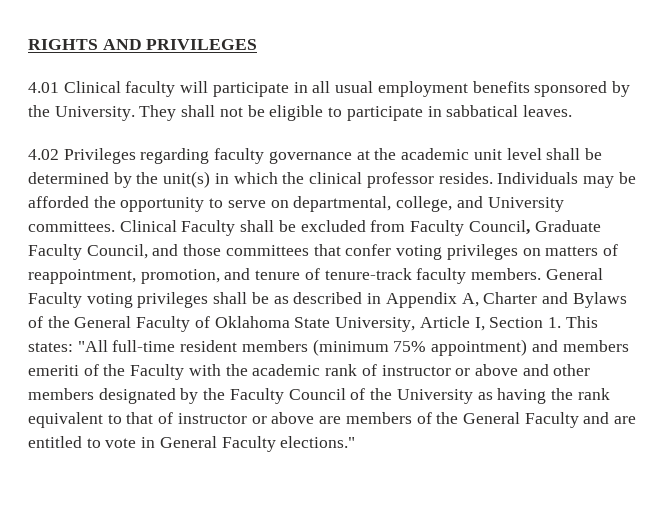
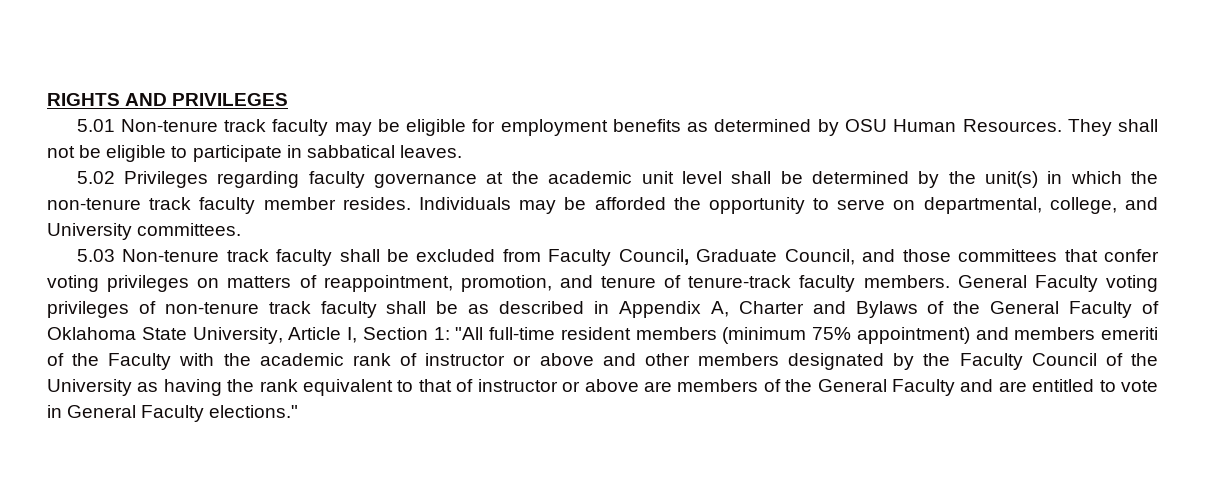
[28,81,630,97] [28,105,135,121] 4.01 Clinical faculty will participate in all usual employment benefits sponsored by the University. -> [76,119,1062,136] 5.01 Non-tenure track faculty may be eligible for employment benefits as determined by OSU Human Resources.
[28,149,59,160] 4.02 -> [76,171,115,184] 5.02
[309,172,434,188] clinical professor -> [47,197,336,214] non-tenure track faculty member
[119,220,236,236] Clinical Faculty -> [76,249,333,266] // 5.03 Non-tenure track faculty
[28,244,82,260] Faculty -> (778, 255) none
(209, 300) none -> [138,301,377,318] of non-tenure track faculty
[547,316,598,328] [28,342,73,352] 1. This states: -> [433,327,450,340] 1:

